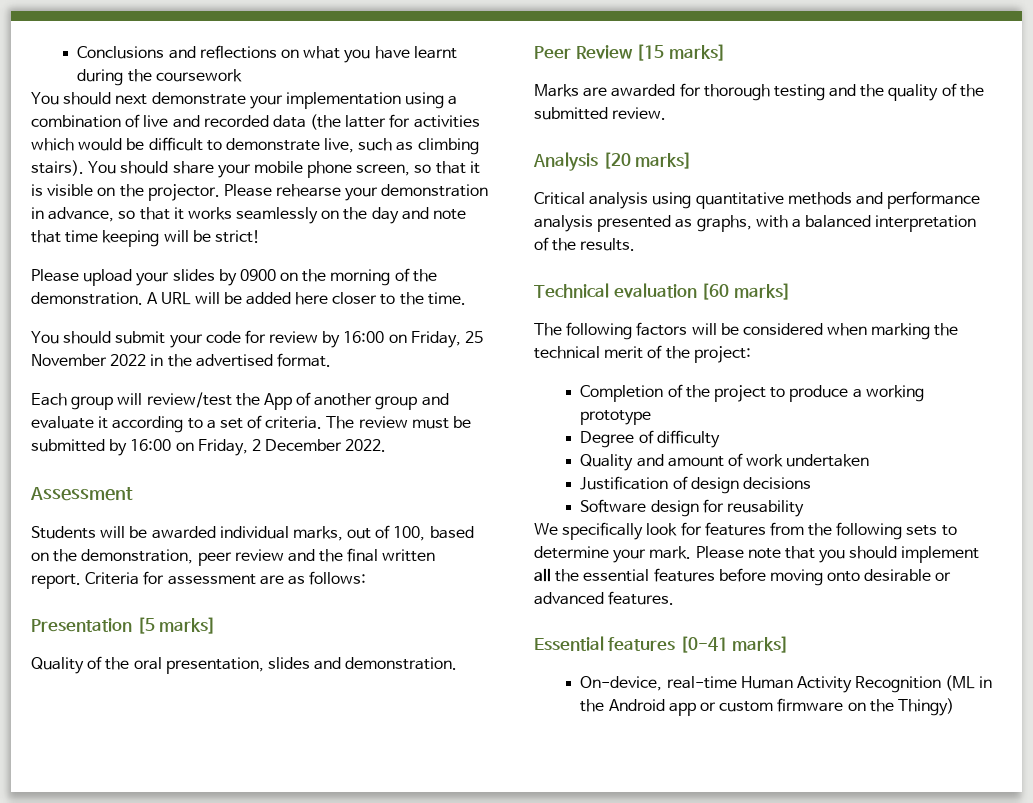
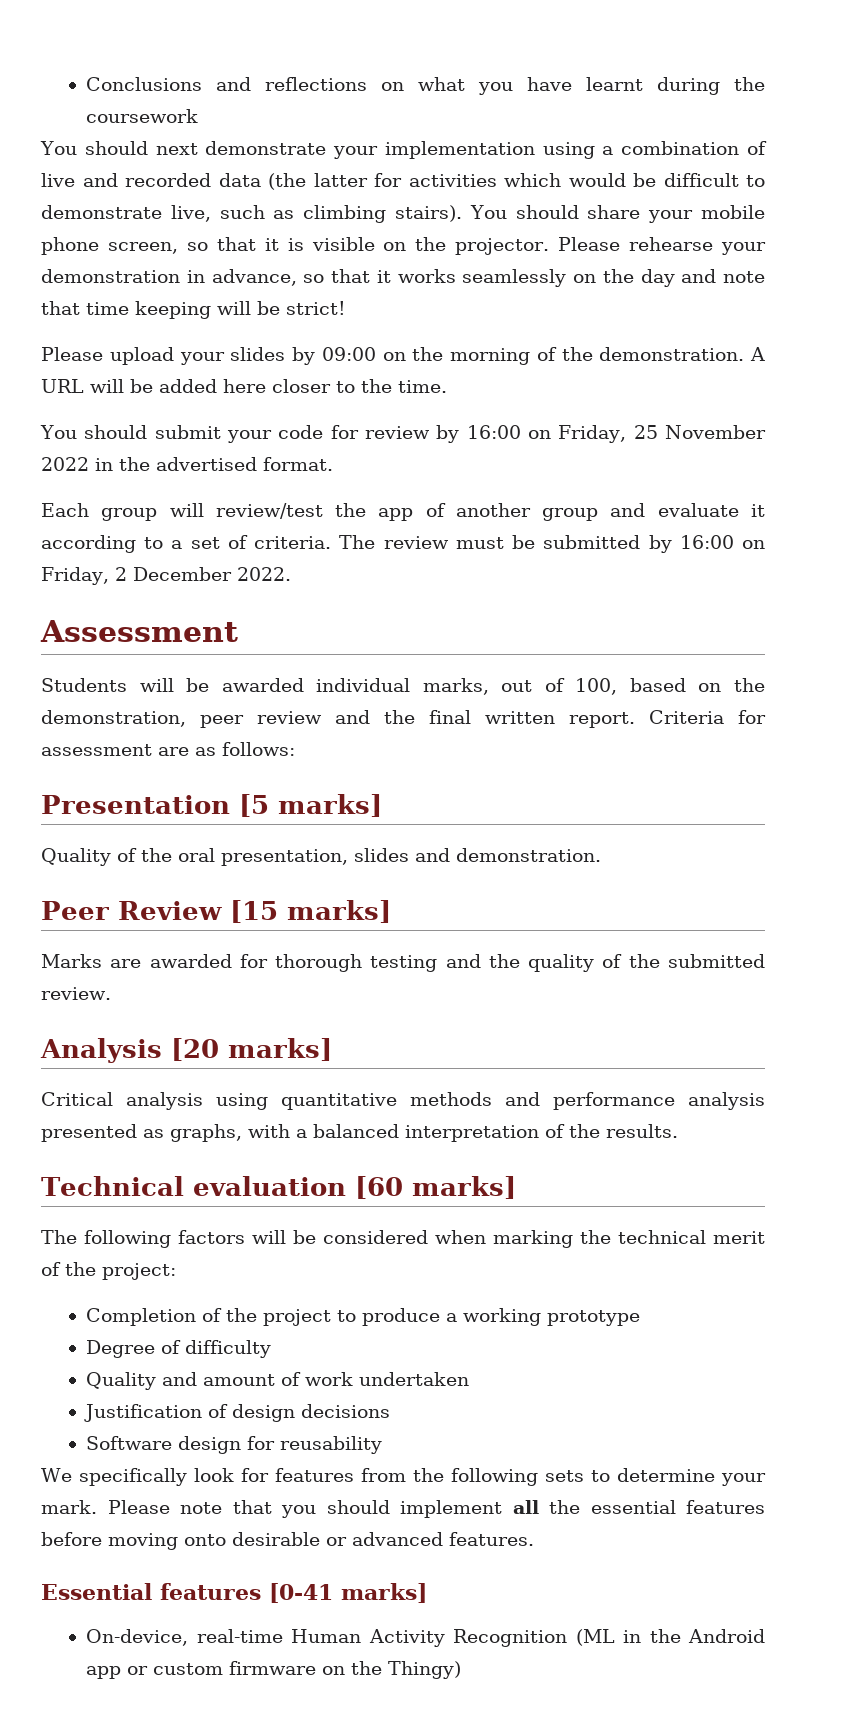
[239,269,276,281] 0900 -> [321,347,376,361] 09:00
[263,393,292,410] App -> [378,508,414,521] app

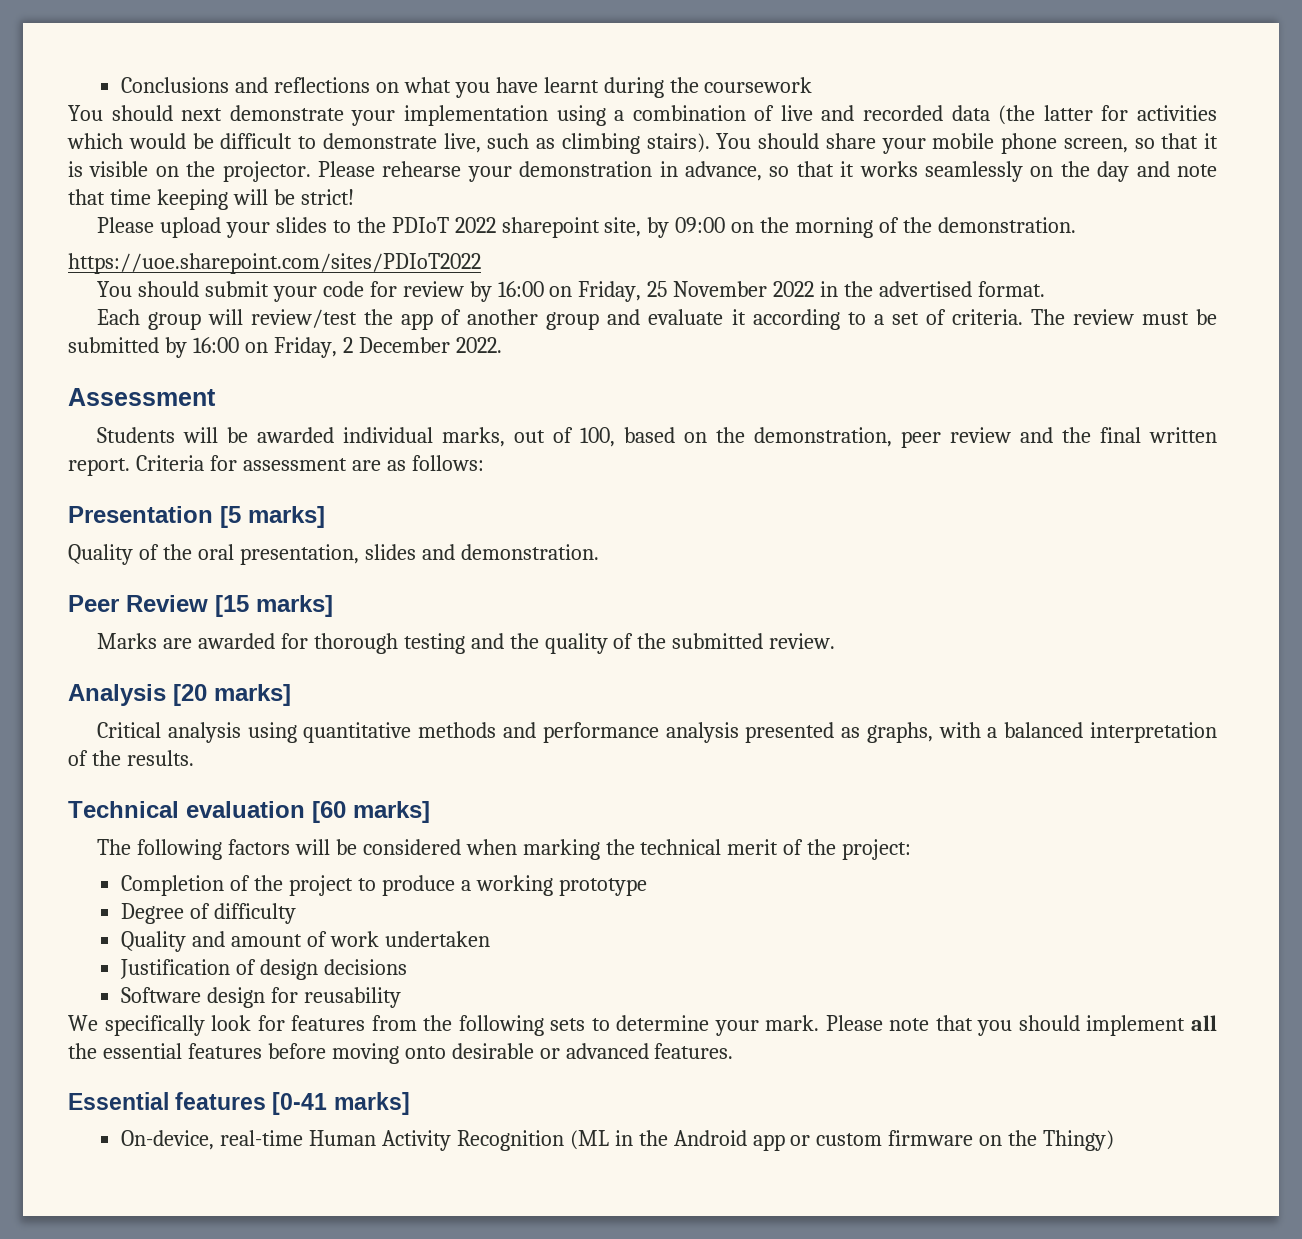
(286, 354) none -> [332,217,642,238] to the PDIoT 2022 sharepoint site,
[750,347,765,361] [41,379,447,393] A URL will be added here closer to the time. -> [68,253,481,274] // https://uoe.sharepoint.com/sites/PDIoT2022

